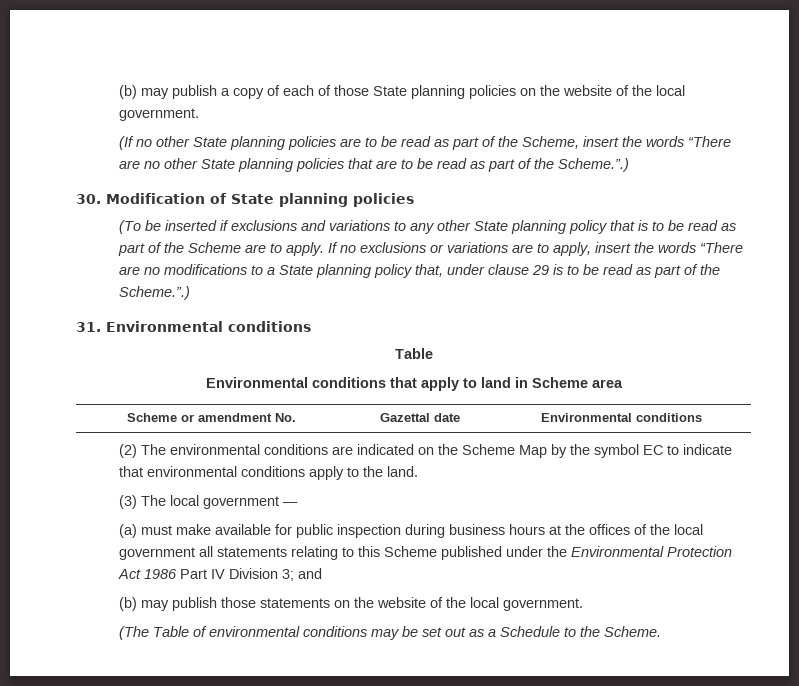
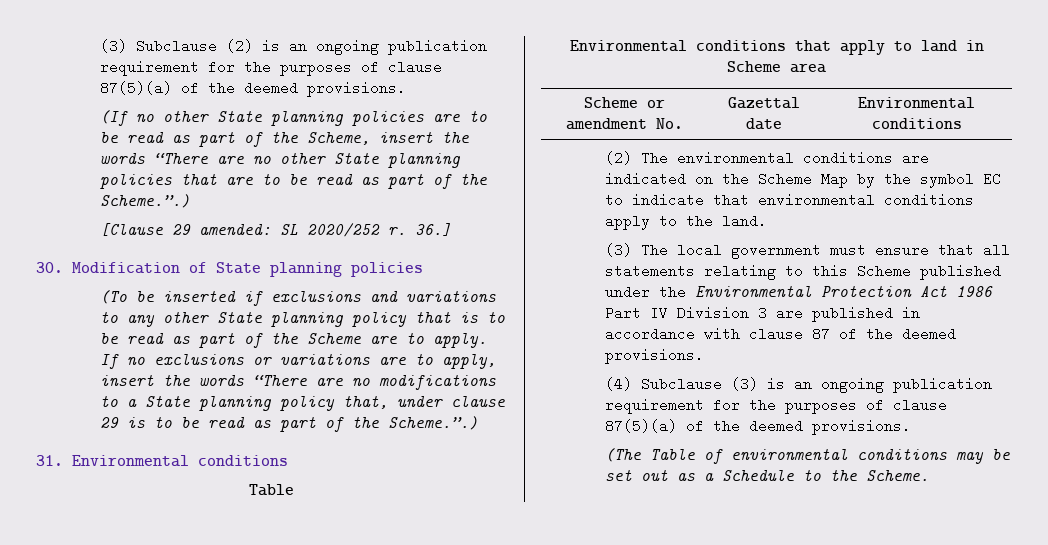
[118,85,685,99] [118,108,199,121] (b) may publish a copy of each of those State planning policies on the website of the local government. -> [100,39,488,55] [100,60,443,76] [100,81,407,97] (3) Subclause (2) is an ongoing publication requirement for the purposes of clause 87(5)(a) of the deemed provisions.
(629, 165) none -> [100,223,452,237] // [Clause 29 amended: SL 2020/252 r. 36.]
[282,502,298,506] [118,524,703,538] [118,547,195,560] — // (a) must make available for public inspection during business hours at the offices of the local government -> [830,243,975,257] must ensure that
[281,568,322,581] [118,597,583,611] 3; and // (b) may publish those statements on the website of the local government. -> [758,306,921,322] [605,327,957,341] [605,348,705,364] [605,377,993,393] [605,398,948,414] [605,419,912,435] 3 are published in accordance with clause 87 of the deemed provisions. // (4) Subclause (3) is an ongoing publication requirement for the purposes of clause 87(5)(a) of the deemed provisions.

